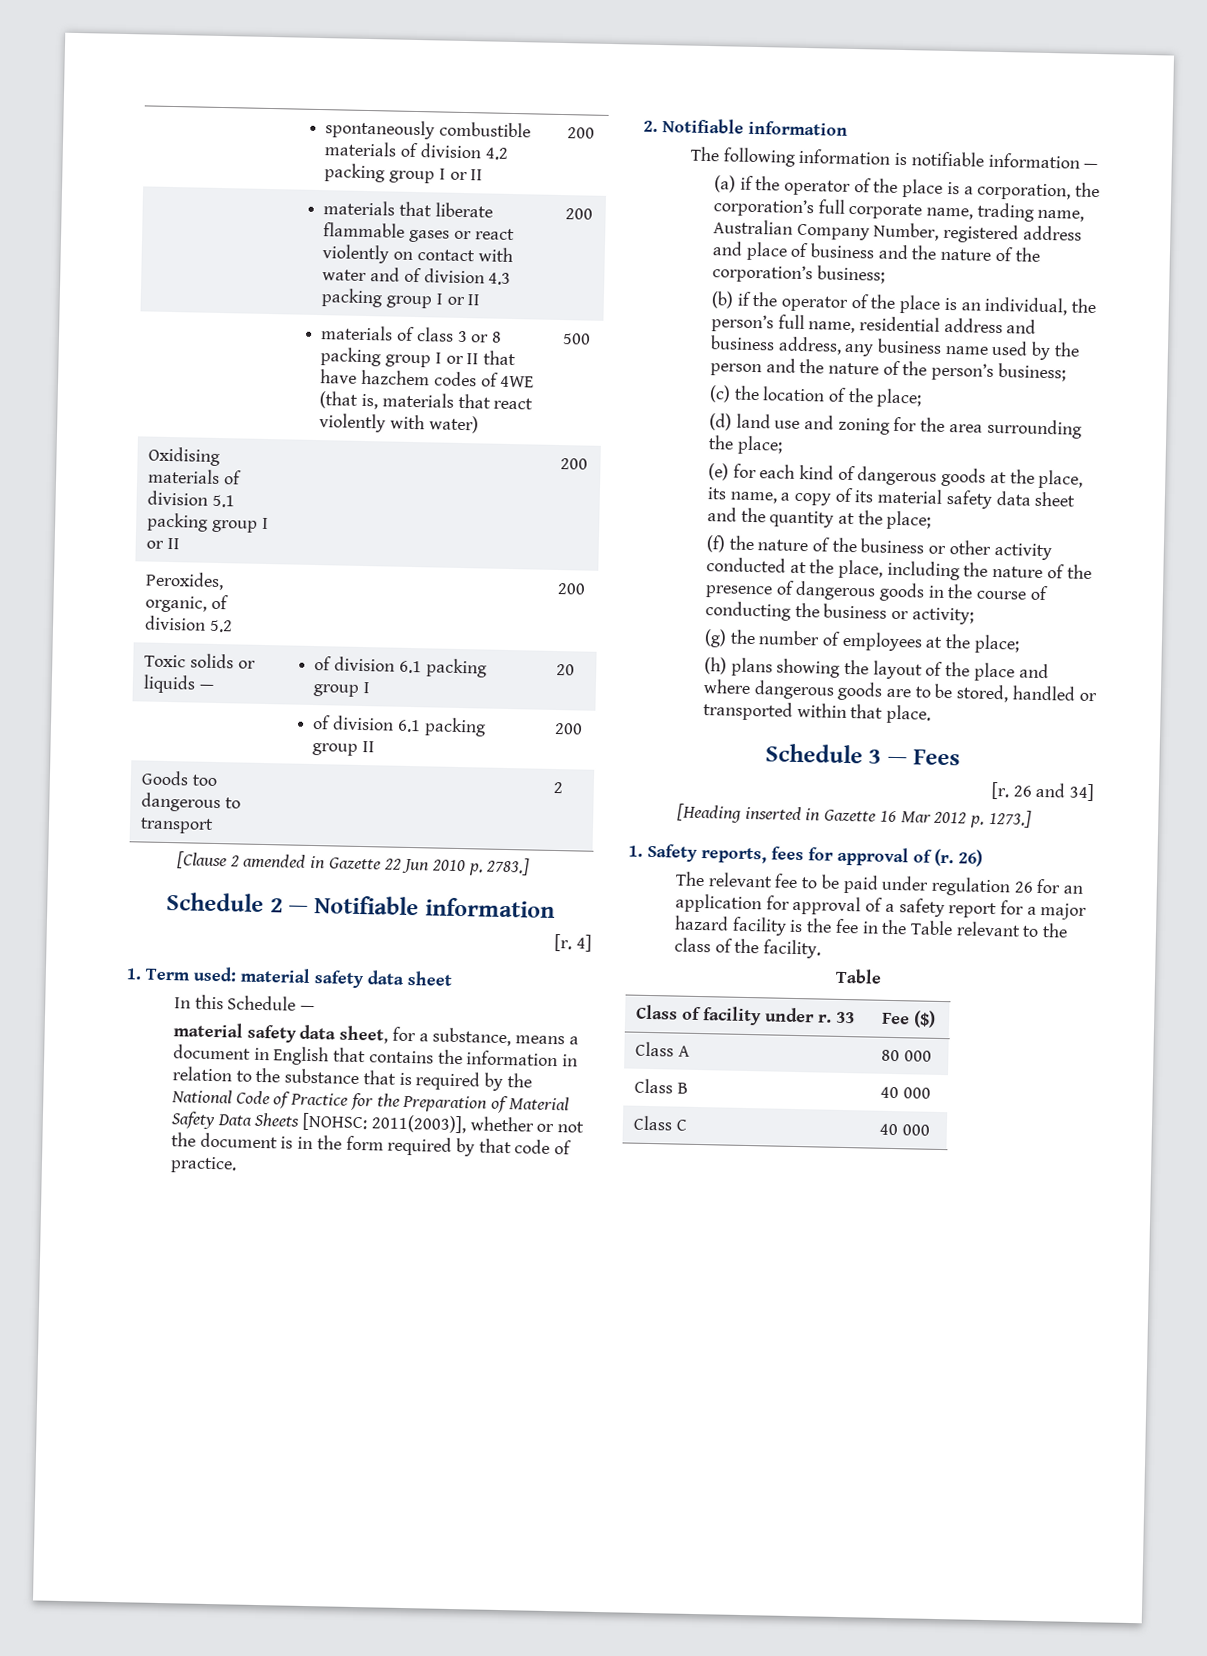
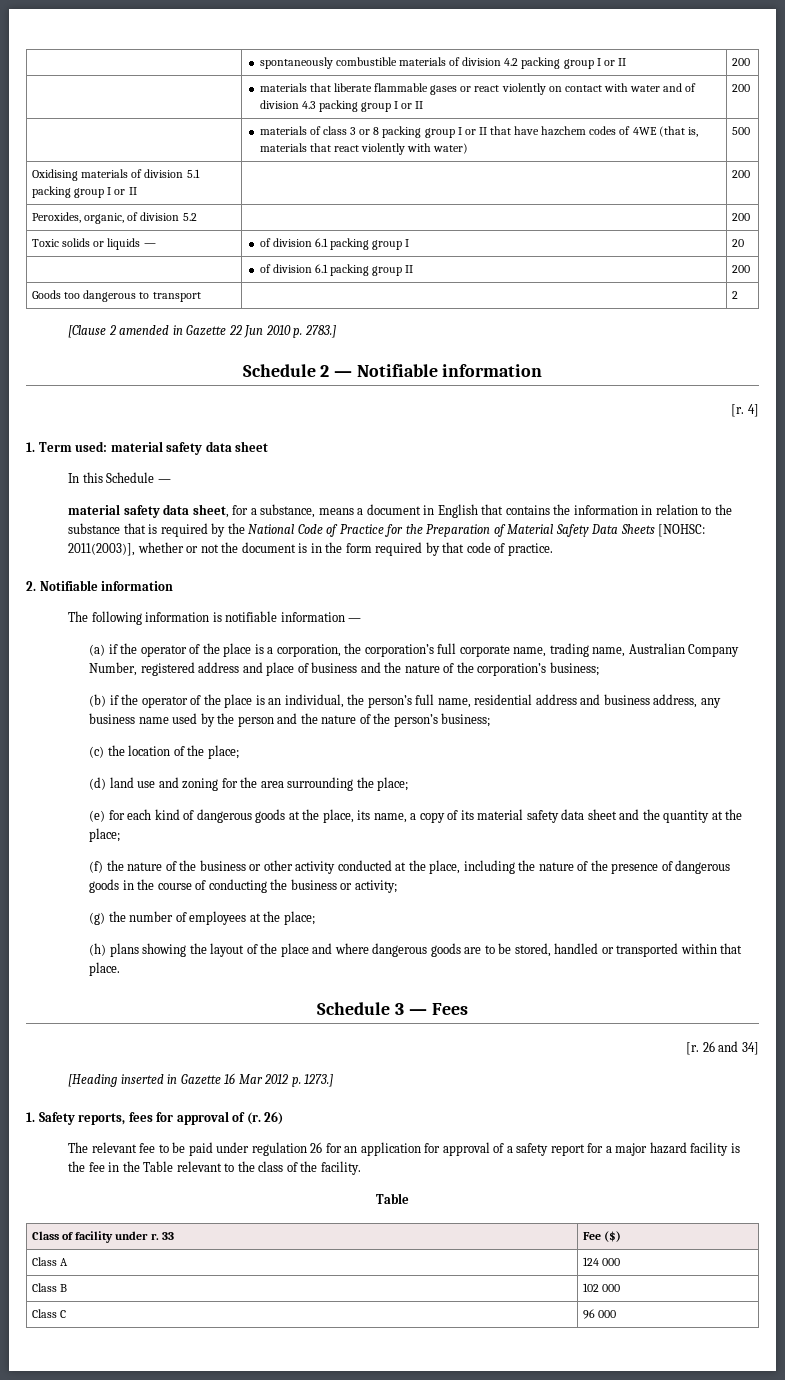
[881,1049,901,1062] 80 -> [583,1257,600,1266] 124
[880,1086,900,1099] 40 -> [583,1283,600,1292] 102
[879,1123,899,1136] 40 -> [583,1309,596,1319] 96

